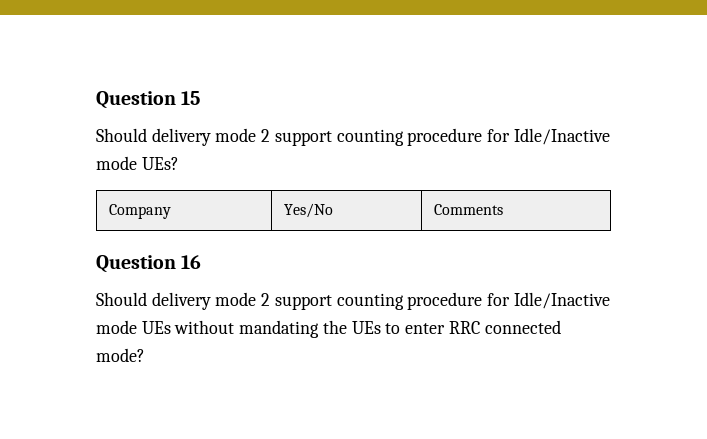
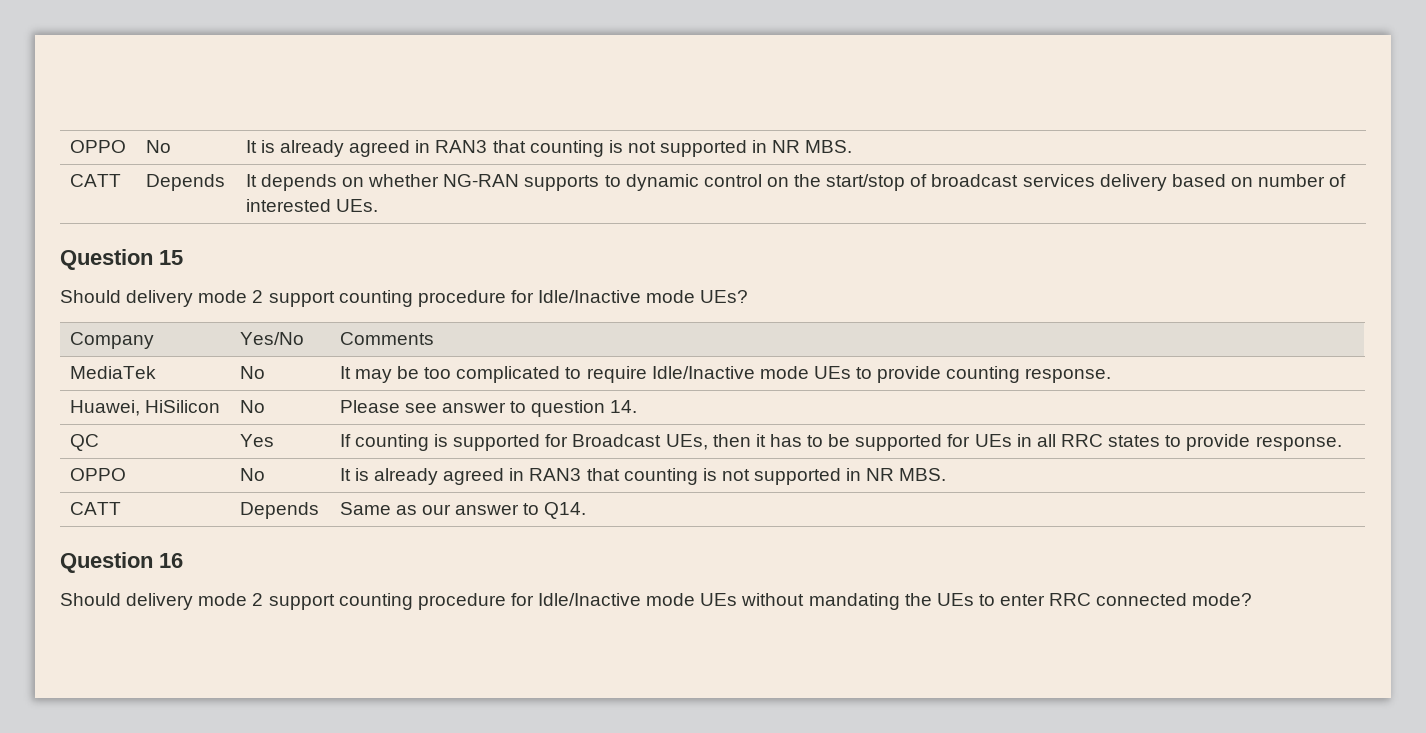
(96, 100) none -> [69,140,126,153] [145,140,171,153] [245,140,853,157] [69,174,121,187] [145,174,225,191] [245,174,1347,191] [245,199,378,212] OPPO | No | It is already agreed in RAN3 that counting is not supported in NR MBS. // CATT | Depends | It depends on whether NG-RAN supports to dynamic control on the start/stop of broadcast services delivery based on number of interested UEs. //
(504, 209) none -> [69,366,156,379] [239,366,265,379] [339,366,1112,383] [69,400,220,416] [239,400,265,413] [339,400,638,417] [69,434,99,451] [239,434,274,447] [339,434,1342,451] [69,468,126,481] [239,468,265,481] [339,468,947,485] [69,502,121,515] [239,502,319,519] [339,502,587,519] // MediaTek | No | It may be too complicated to require Idle/Inactive mode UEs to provide counting response. // Huawei, HiSilicon | No | Please see answer to question 14. // QC | Yes | If counting is supported for Broadcast UEs, then it has to be supported for UEs in all RRC states to provide response. // OPPO | No | It is already agreed in RAN3 that counting is not supported in NR MBS. // CATT | Depends | Same as our answer to Q14.

